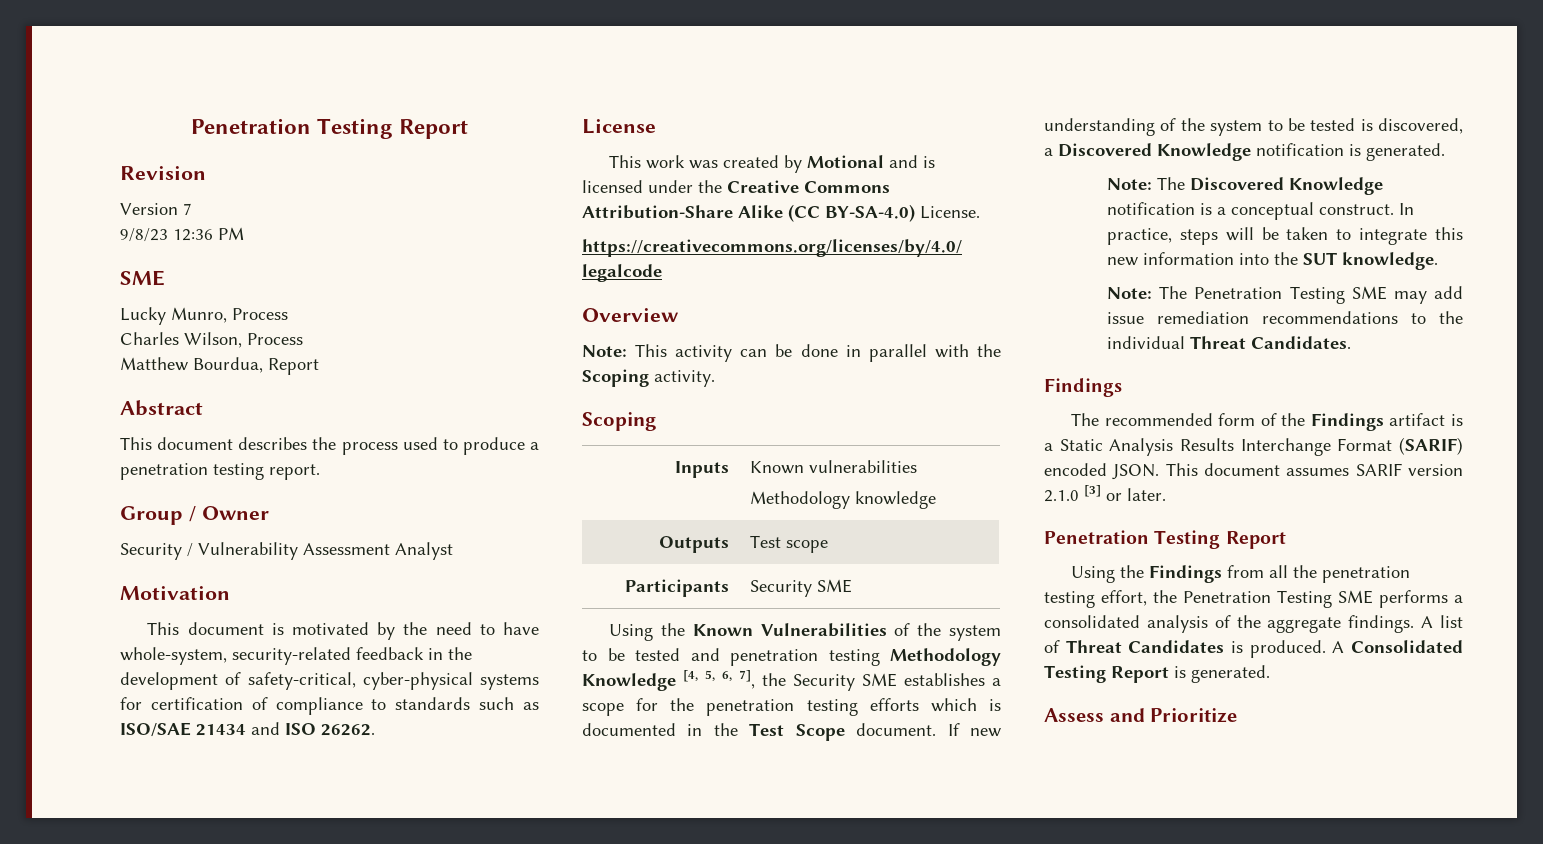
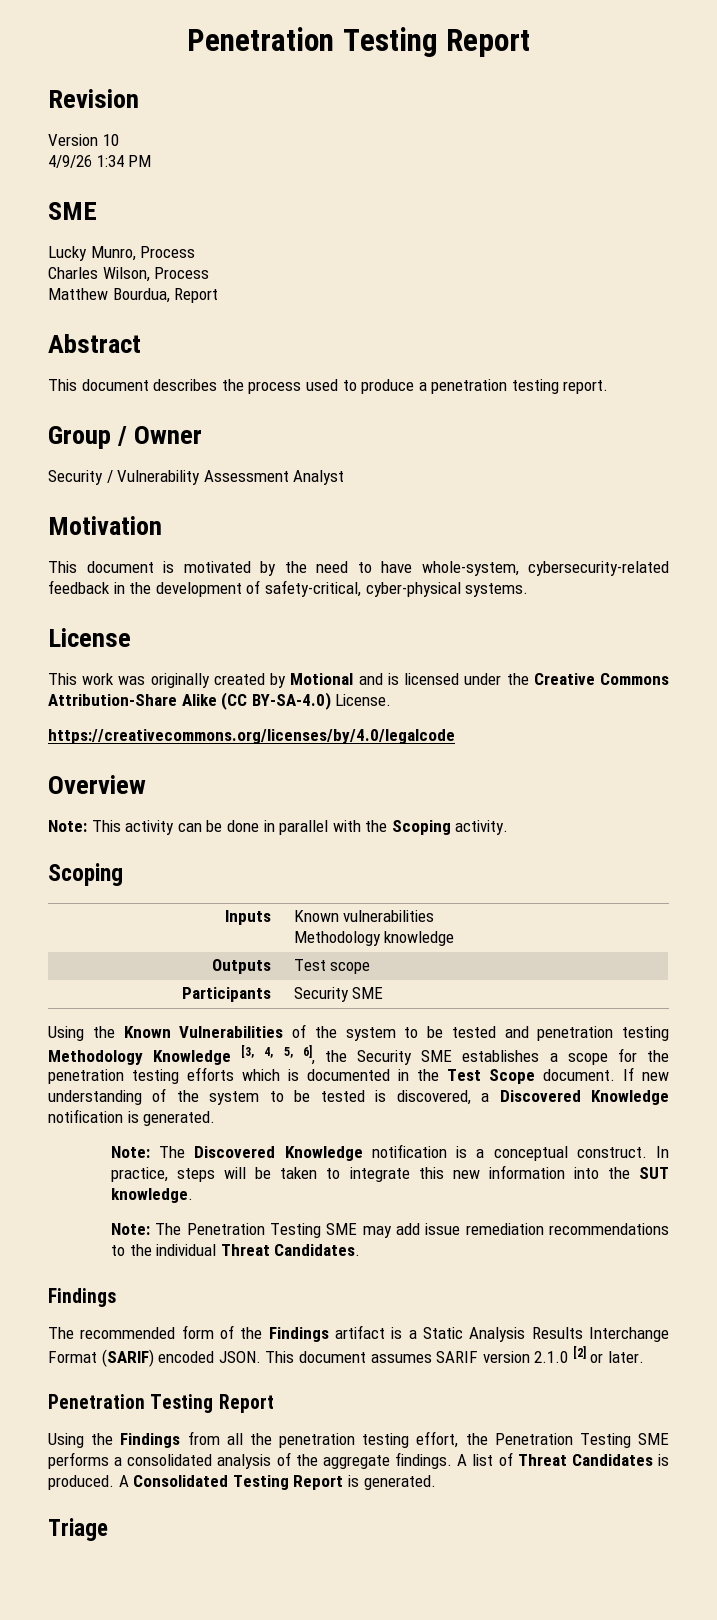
[183,203,192,215] [120,228,213,242] 7 // 9/8/23 12:36 -> [102,134,119,146] [48,155,124,168] 10 // 4/9/26 1:34
[232,647,351,665] security-related -> [528,561,669,576] cybersecurity-related
[480,674,539,690] [120,697,539,715] [120,722,375,737] systems for certification of compliance to standards such as ISO/SAE 21434 and ISO 26262. -> [465,583,529,597] systems.
(719, 164) none -> [150,673,210,688] originally
[683,670,755,689] [4, 5, 6, 7], -> [241,1045,315,1065] [3, 4, 5, 6],
[1084,485,1101,497] [3] -> [572,1346,586,1359] [2]
[1044,708,1238,723] Assess and Prioritize -> [48,1518,108,1541] Triage

